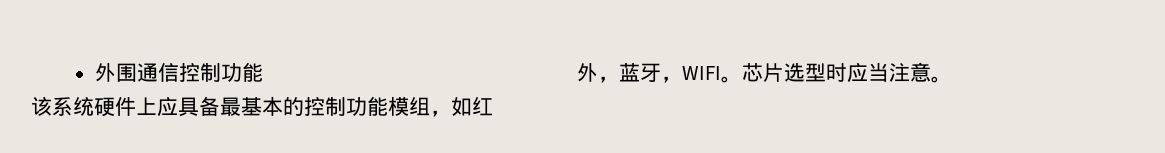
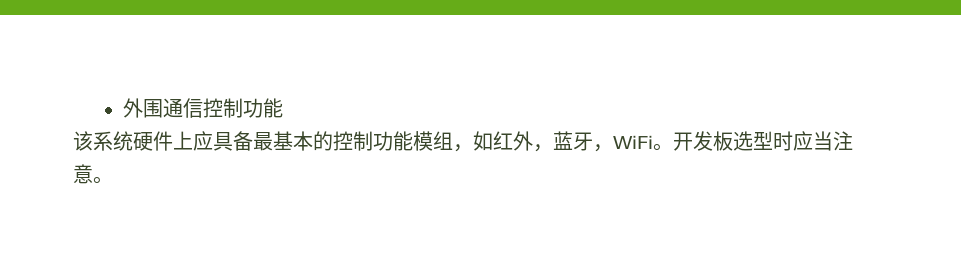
[682,63,784,83] WIFI。芯片 -> [613,131,733,151] WiFi。开发板

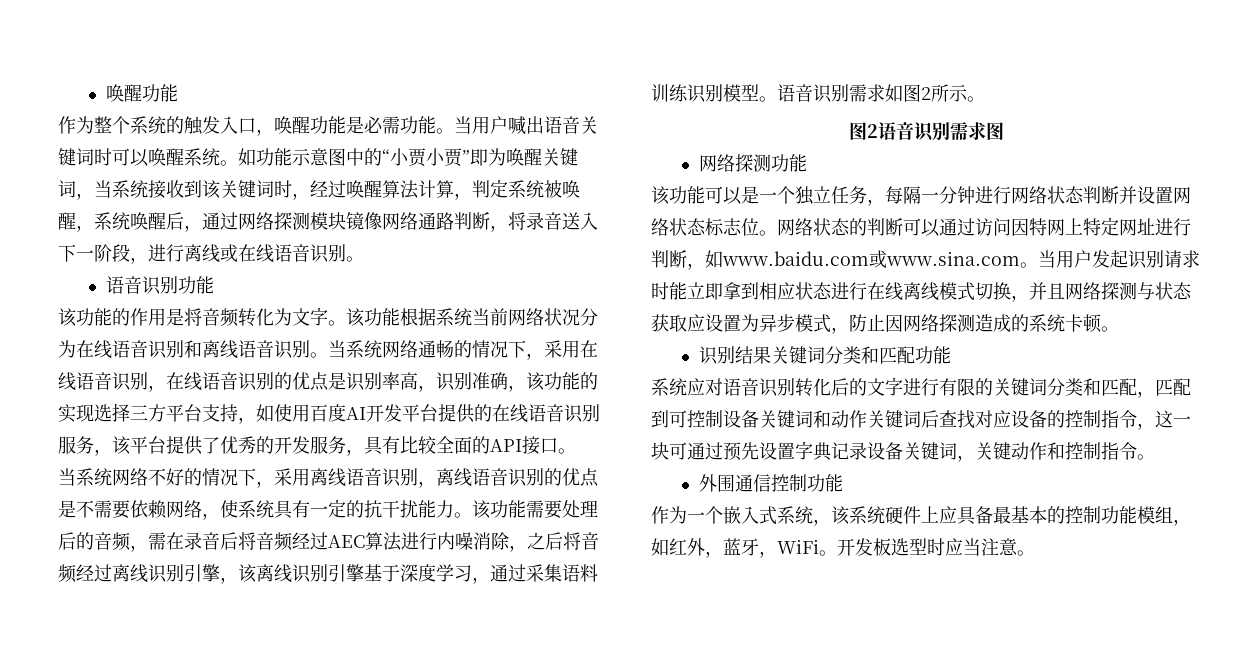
(122, 108) none -> [105,84,178,102] [58,116,598,136] [58,148,578,167] [58,179,580,200] [58,212,598,232] [58,244,364,264] [105,276,214,295] [58,307,598,327] [58,340,598,360] [58,372,598,392] [58,403,600,424] [58,436,576,456] [58,468,599,488] [58,499,598,520] [58,532,599,552] [58,564,598,584] [651,84,985,103] [849,122,1004,142] [698,154,807,172] [651,186,1191,206] [651,217,1191,237] [651,250,1200,270] [651,282,1192,302] [651,314,1119,334] [698,346,951,365] [651,377,1191,398] [651,410,1191,430] [651,441,1155,462] 唤醒功能 // 作为整个系统的触发入口，唤醒功能是必需功能。当用户喊出语音关键词时可以唤醒系统。如功能示意图中的“小贾小贾”即为唤醒关键词，当系统接收到该关键词时，经过唤醒算法计算，判定系统被唤醒，系统唤醒后，通过网络探测模块镜像网络通路判断，将录音送入下一阶段，进行离线或在线语音识别。 // 语音识别功能 // 该功能的作用是将音频转化为文字。该功能根据系统当前网络状况分为在线语音识别和离线语音识别。当系统网络通畅的情况下，采用在线语音识别，在线语音识别的优点是识别率高，识别准确，该功能的实现选择三方平台支持，如使用百度AI开发平台提供的在线语音识别服务，该平台提供了优秀的开发服务，具有比较全面的API接口。 // 当系统网络不好的情况下，采用离线语音识别，离线语音识别的优点是不需要依赖网络，使系统具有一定的抗干扰能力。该功能需要处理后的音频，需在录音后将音频经过AEC算法进行内噪消除，之后将音频经过离线识别引擎，该离线识别引擎基于深度学习，通过采集语料训练识别模型。语音识别需求如图2所示。 // 图2语音识别需求图 // 网络探测功能 // 该功能可以是一个独立任务，每隔一分钟进行网络状态判断并设置网络状态标志位。网络状态的判断可以通过访问因特网上特定网址进行判断，如www.baidu.com或www.sina.com。当用户发起识别请求时能立即拿到相应状态进行在线离线模式切换，并且网络探测与状态获取应设置为异步模式，防止因网络探测造成的系统卡顿。 // 识别结果关键词分类和匹配功能 // 系统应对语音识别转化后的文字进行有限的关键词分类和匹配，匹配到可控制设备关键词和动作关键词后查找对应设备的控制指令，这一块可通过预先设置字典记录设备关键词，关键动作和控制指令。 //
(283, 108) none -> [651,506,831,526] 作为一个嵌入式系统，

